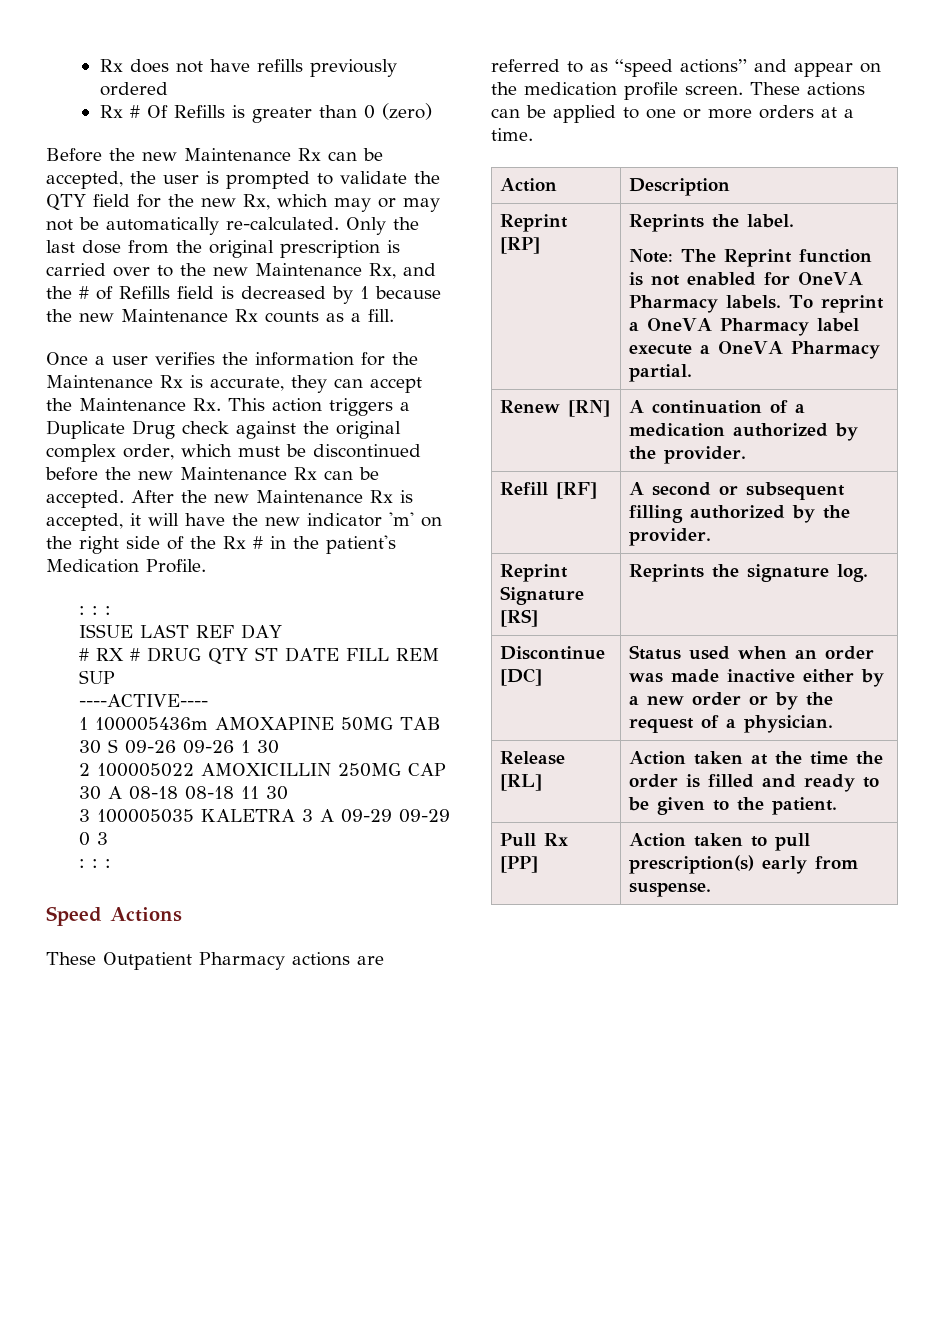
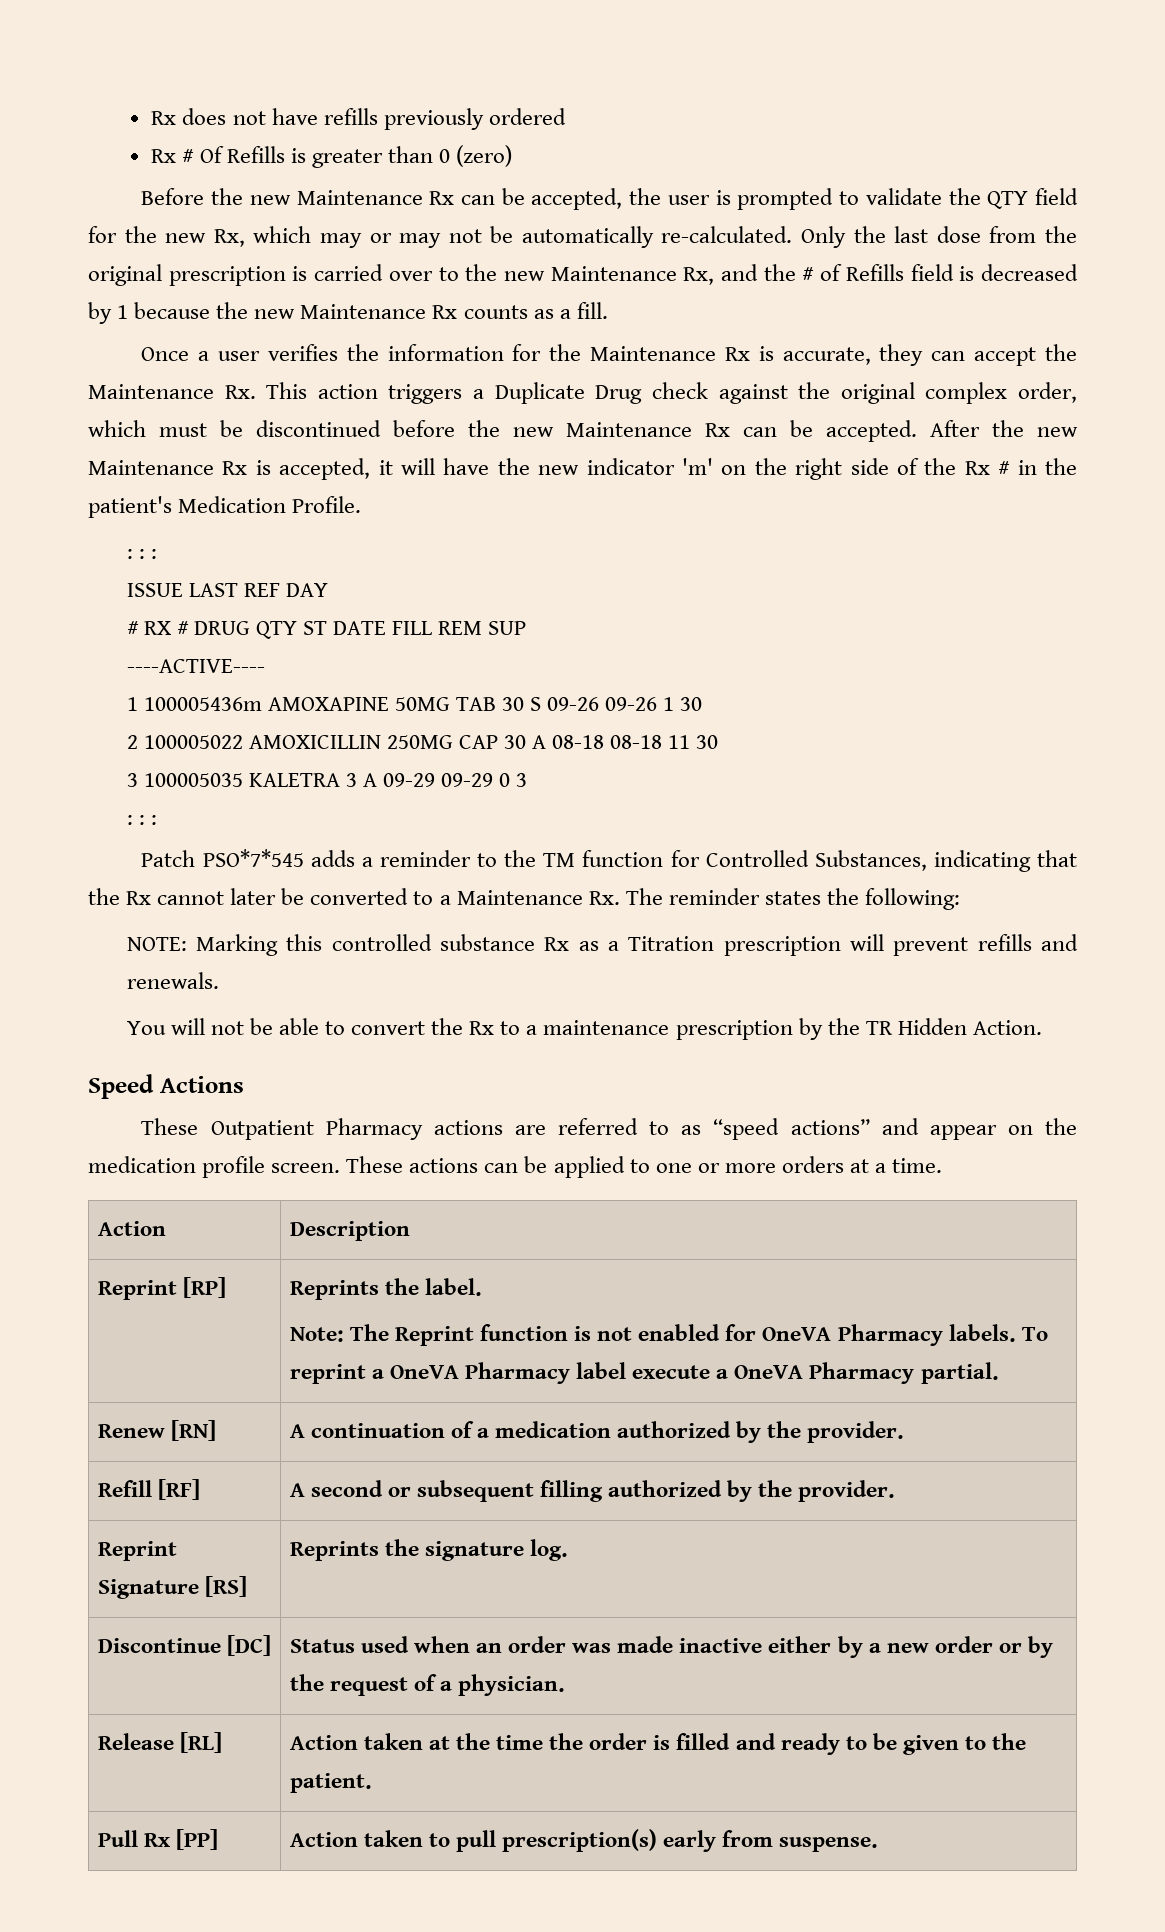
(111, 863) none -> [141,849,1077,872] [88,888,961,910] [126,934,1078,956] [126,972,219,989] [126,1018,1042,1040] // Patch PSO*7*545 adds a reminder to the TM function for Controlled Substances, indicating that the Rx cannot later be converted to a Maintenance Rx. The reminder states the following: // NOTE: Marking this controlled substance Rx as a Titration prescription will prevent refills and renewals. // You will not be able to convert the Rx to a maintenance prescription by the TR Hidden Action.

